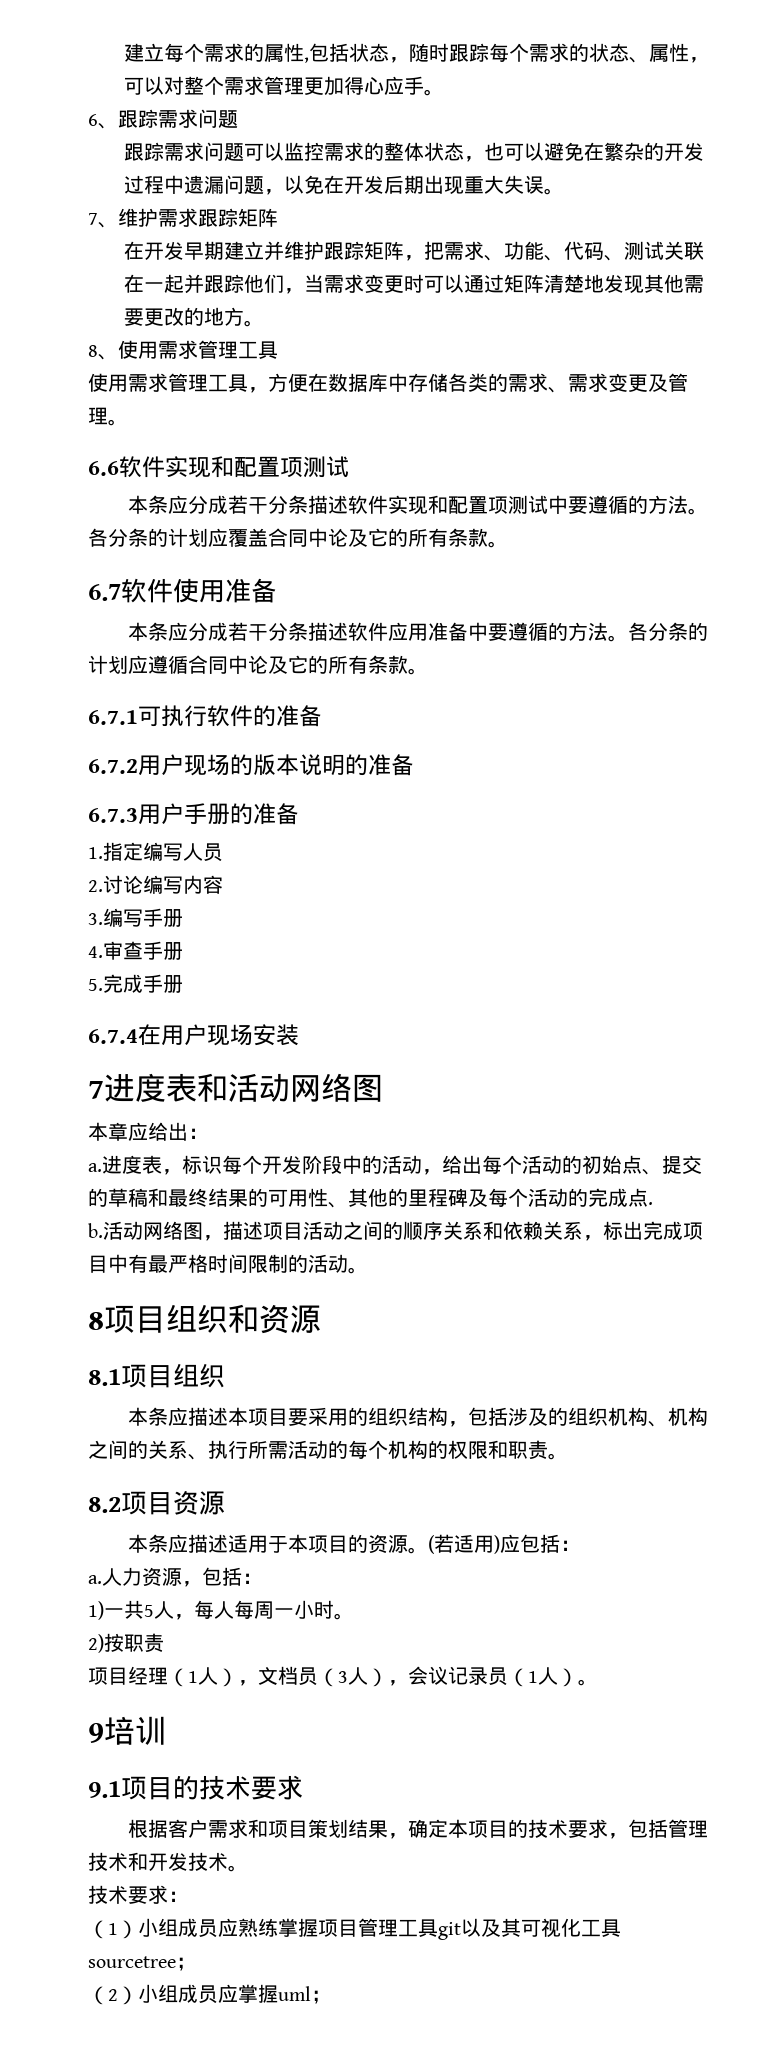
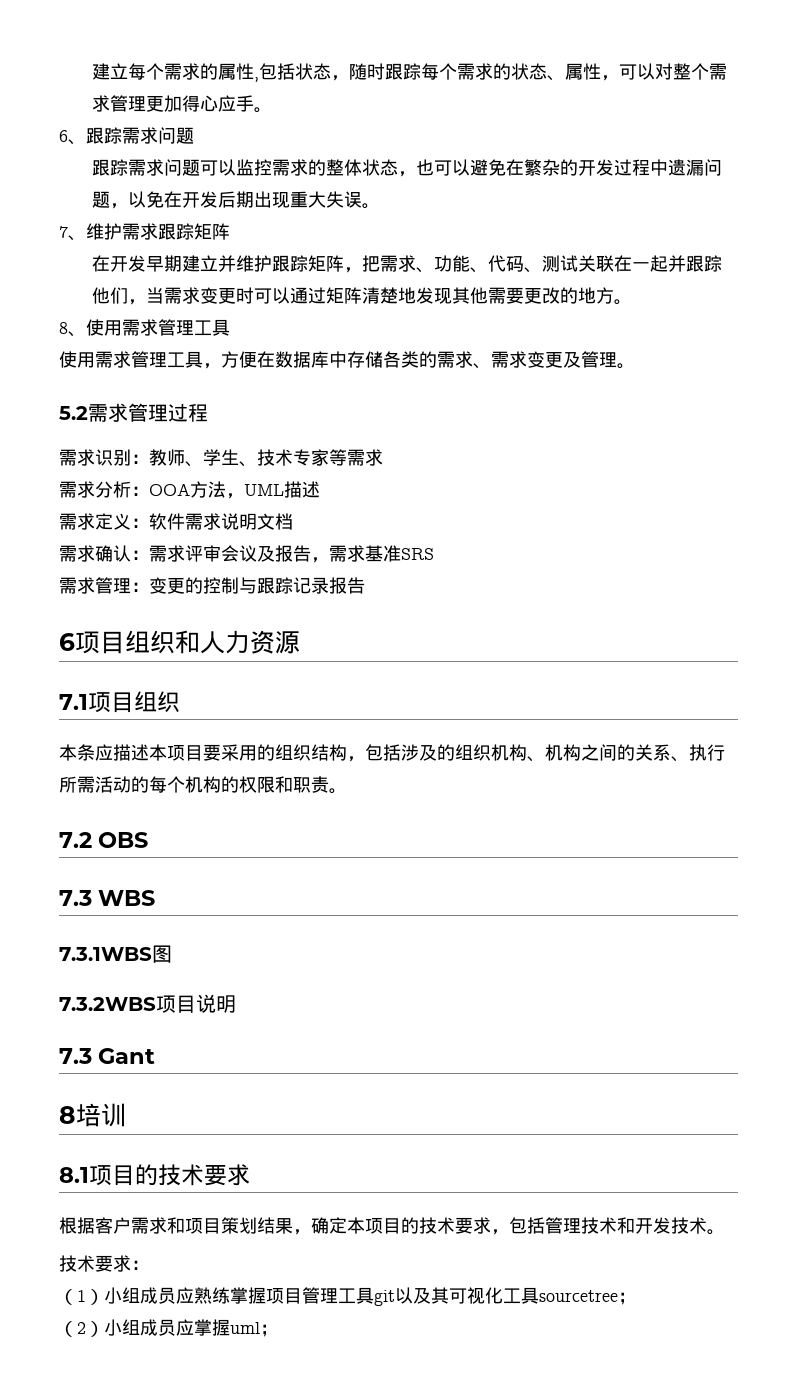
[88,456,349,478] [128,495,709,515] [88,528,508,548] [88,578,277,603] [128,622,709,642] [88,655,428,675] [88,705,322,727] [88,754,414,776] [88,803,299,825] [88,842,223,862] [88,875,223,894] [88,908,183,927] [88,941,183,960] [88,974,183,993] [88,1024,299,1046] [88,1073,383,1102] [88,1122,208,1141] [88,1155,702,1175] [88,1188,653,1208] [88,1221,703,1241] [88,1254,368,1274] [88,1312,104,1330] 6.6软件实现和配置项测试 // 本条应分成若干分条描述软件实现和配置项测试中要遵循的方法。各分条的计划应覆盖合同中论及它的所有条款。 // 6.7软件使用准备 // 本条应分成若干分条描述软件应用准备中要遵循的方法。各分条的计划应遵循合同中论及它的所有条款。 // 6.7.1可执行软件的准备 // 6.7.2用户现场的版本说明的准备 // 6.7.3用户手册的准备 // 1.指定编写人员 // 2.讨论编写内容 // 3.编写手册 // 4.审查手册 // 5.完成手册 // 6.7.4在用户现场安装 // 7进度表和活动网络图 // 本章应给出： // a.进度表，标识每个开发阶段中的活动，给出每个活动的初始点、提交的草稿和最终结果的可用性、其他的里程碑及每个活动的完成点. // b.活动网络图，描述项目活动之间的顺序关系和依赖关系，标出完成项目中有最严格时间限制的活动。 // 8 -> [59,403,208,422] [59,449,383,467] [59,481,320,499] [59,513,293,530] [59,545,434,563] [59,577,365,594] [59,633,75,651] 5.2需求管理过程 // 需求识别：教师、学生、技术专家等需求 // 需求分析：OOA方法，UML描述 // 需求定义：软件需求说明文档 // 需求确认：需求评审会议及报告，需求基准SRS // 需求管理：变更的控制与跟踪记录报告 // 6
[259,1304,321,1334] [88,1369,121,1386] 资源 // 8.1 -> [200,630,300,654] [59,694,88,710] 人力资源 // 7.1
[88,1490,225,1515] [128,1534,581,1554] [88,1567,262,1587] [88,1600,354,1620] [88,1633,164,1653] [88,1666,598,1687] [88,1723,104,1743] 8.2项目资源 // 本条应描述适用于本项目的资源。(若适用)应包括： // a.人力资源，包括： // 1)一共5人，每人每周一小时。 // 2)按职责 // 项目经理（1人），文档员（3人），会议记录员（1人）。 // 9 -> [59,832,149,848] [59,890,156,906] [59,945,172,963] [59,994,236,1013] [59,1048,156,1064] [59,1106,76,1124] 7.2 OBS // 7.3 WBS // 7.3.1WBS图 // 7.3.2WBS项目说明 // 7.3 Gant // 8
[88,1781,121,1798] 9.1 -> [59,1167,89,1183] 8.1

